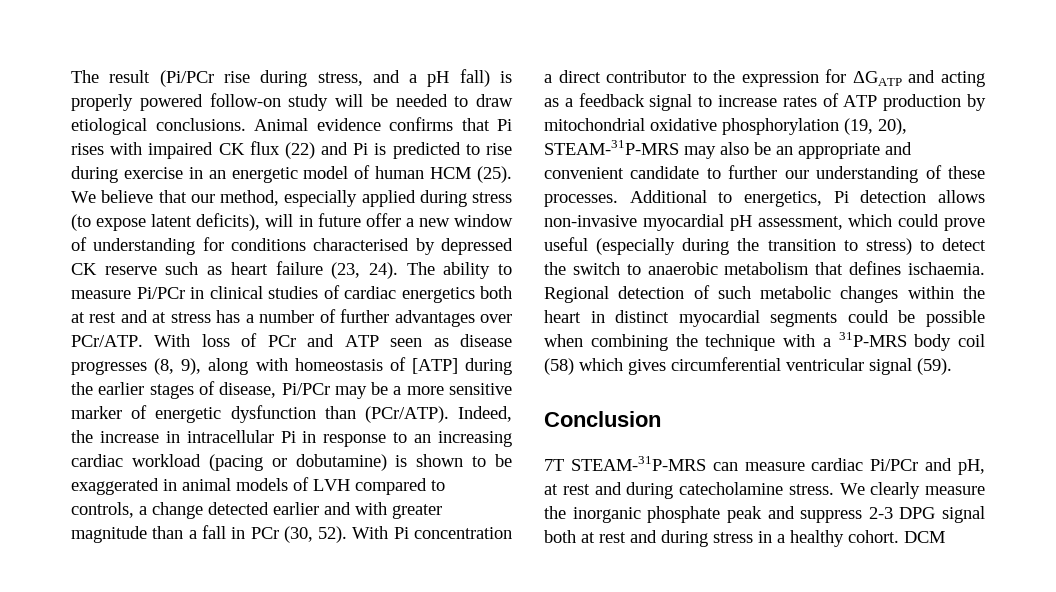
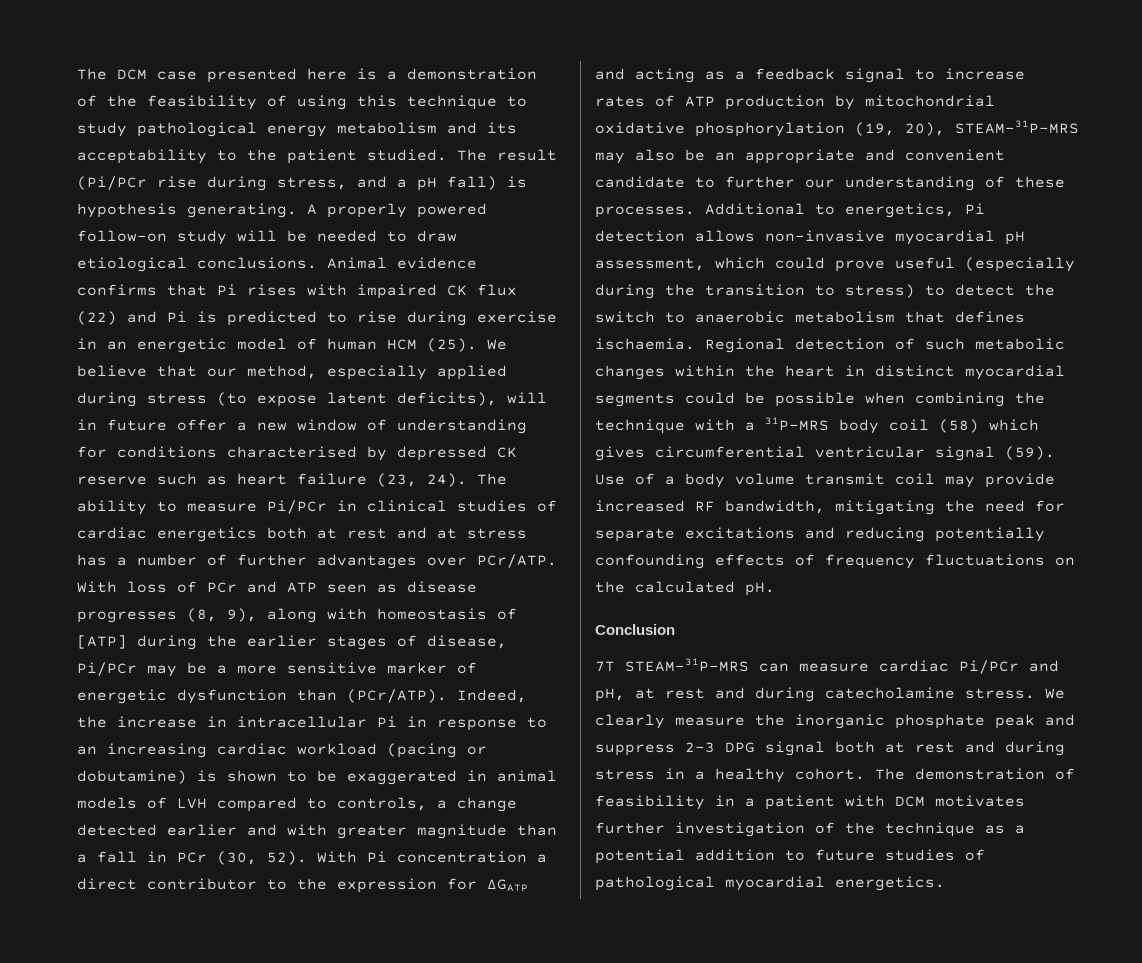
[71,70,99,83] The -> [77,68,537,83] [77,95,527,110] [77,122,517,137] [77,149,487,164] The DCM case presented here is a demonstration of the feasibility of using this technique to study pathological energy metabolism and its acceptability to the patient studied. The
(512, 77) none -> [77,203,317,218] hypothesis generating. A
(952, 366) none -> [595,473,1055,488] [595,500,1065,515] [595,527,1045,542] [595,554,1075,569] [595,581,775,596] Use of a body volume transmit coil may provide increased RF bandwidth, mitigating the need for separate excitations and reducing potentially confounding effects of frequency fluctuations on the calculated pH.
[904,531,945,543] DCM -> [875,768,1075,780] [595,795,1025,810] [595,822,1025,837] [595,849,985,864] [595,876,945,891] The demonstration of feasibility in a patient with DCM motivates further investigation of the technique as a potential addition to future studies of pathological myocardial energetics.

